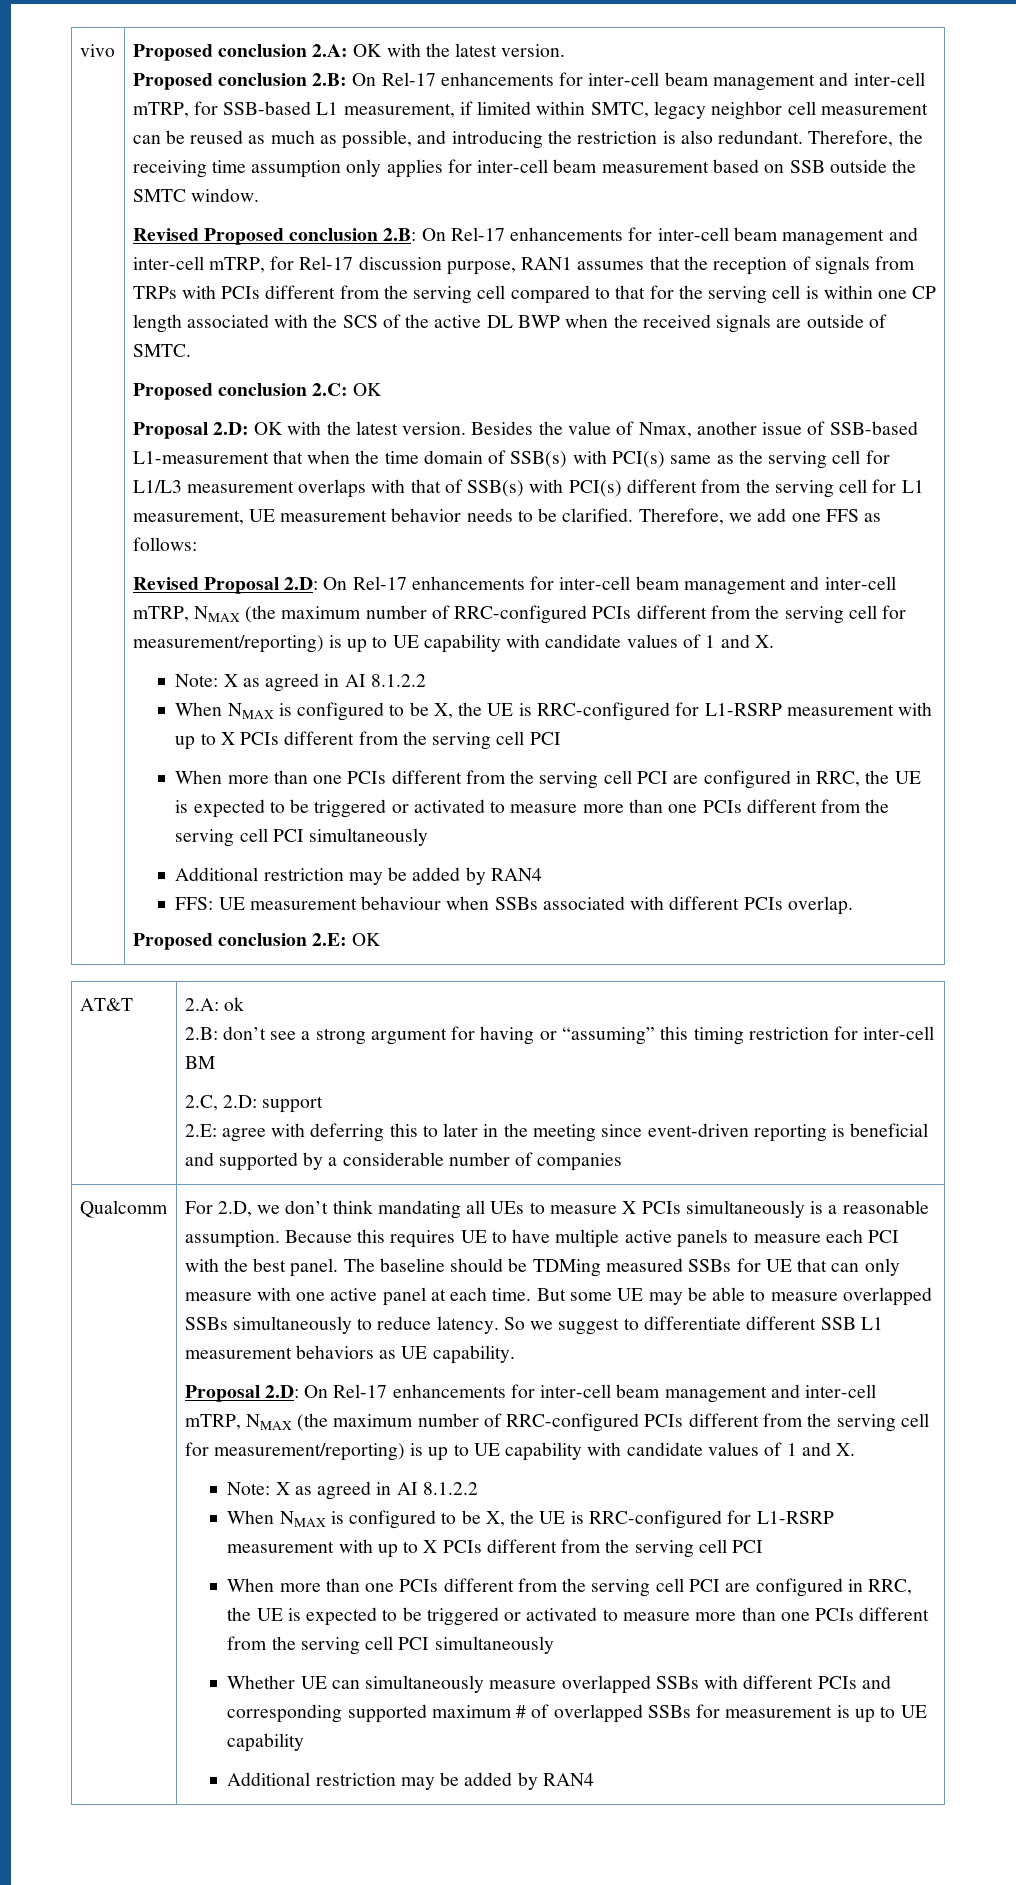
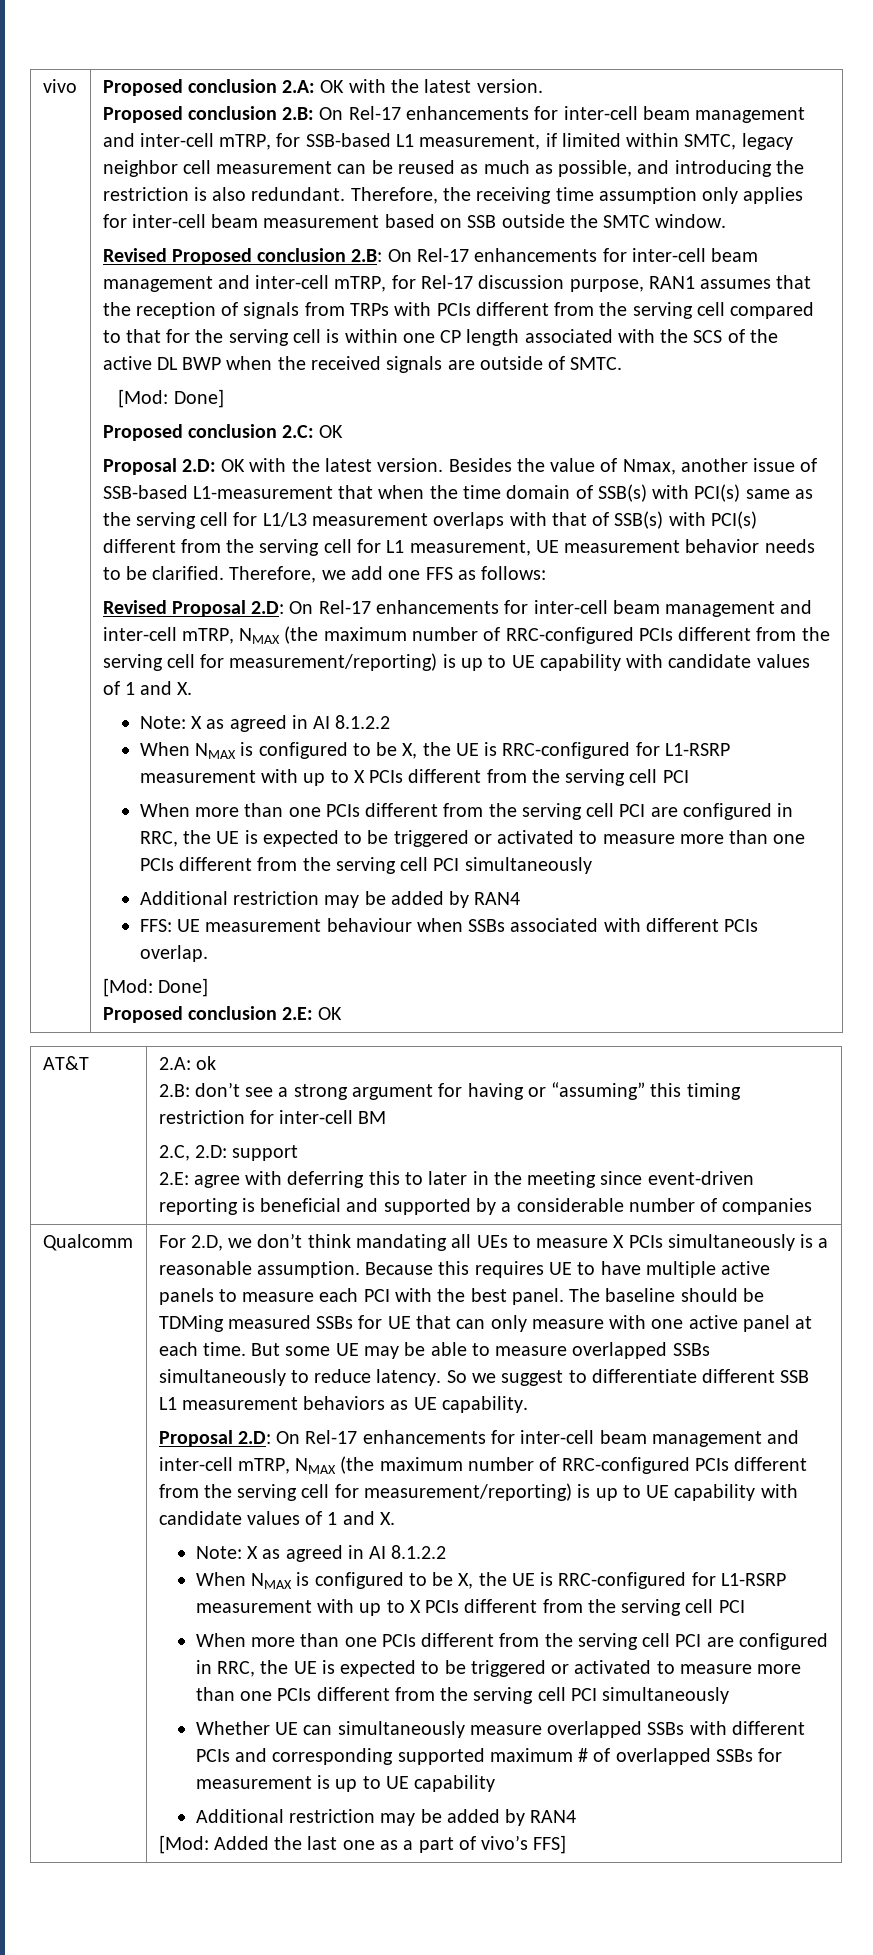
(191, 350) none -> [118,389,224,408] // [Mod: Done]
(853, 905) none -> [102,978,208,997] // [Mod: Done]
(594, 1779) none -> [158,1835,567,1854] // [Mod: Added the last one as a part of vivo’s FFS]

